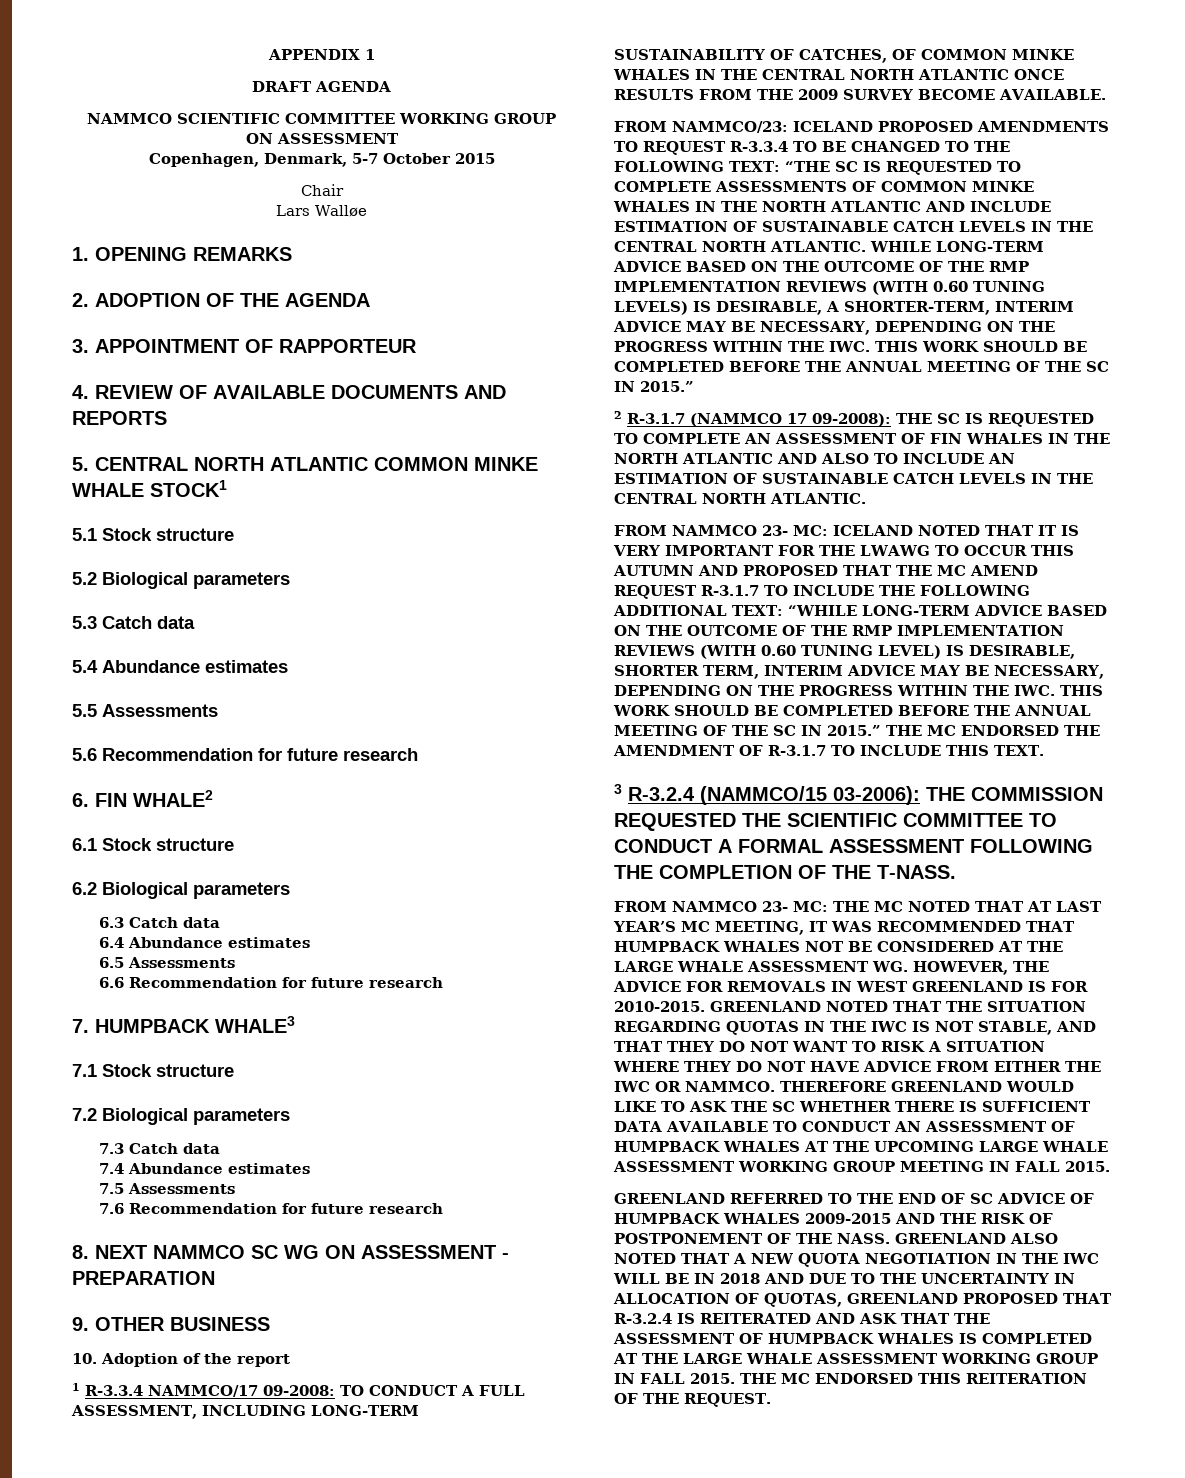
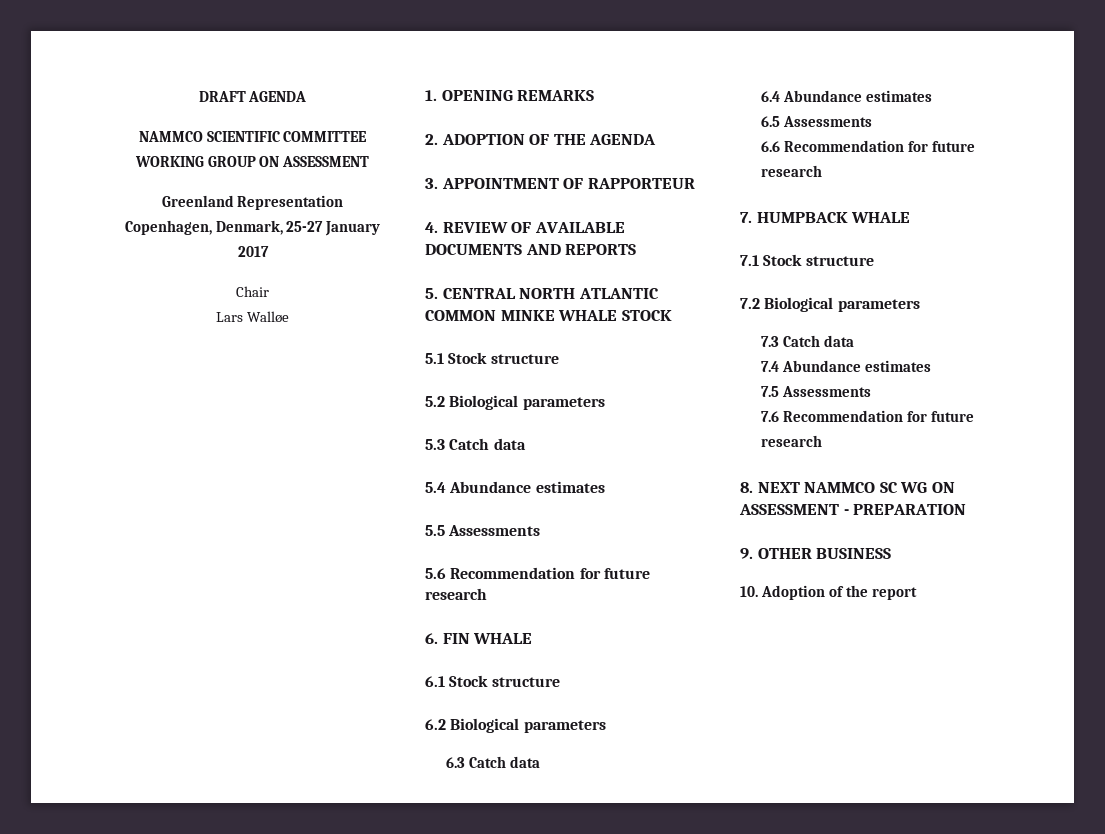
[267,49,375,60] APPENDIX 1 // -> (198, 96) none
(399, 138) none -> [161,195,344,210] // Greenland Representation
[351,153,495,164] 5-7 October 2015 -> [286,221,381,236] [237,246,269,257] 25-27 January 2017
[150,480,227,497] STOCK1 -> [621,310,672,321] STOCK
[133,790,213,807] WHALE2 -> [473,633,533,644] WHALE
[215,1016,295,1033] WHALE3 -> [851,212,911,223] WHALE
[72,1383,525,1397] [71,1405,419,1419] [614,49,1074,63] [613,69,1064,80] [614,89,1106,100] [614,121,1109,133] [614,141,1010,155] [614,161,1021,175] [614,181,1034,192] [613,201,1051,212] [614,221,1093,232] [614,241,1044,252] [613,261,1029,272] [614,281,1045,295] [614,301,1074,315] [613,321,1055,335] [614,341,1087,352] [614,361,1109,372] [614,381,694,392] [614,411,1094,427] [614,433,1110,444] [614,453,1015,464] [614,473,1093,484] [614,493,866,504] [614,525,1079,536] [613,545,1074,556] [613,565,1038,576] [614,585,1030,599] [613,605,1107,616] [614,625,1064,636] [614,645,1075,659] [614,665,1104,679] [614,685,1103,696] [613,705,1091,716] [614,725,1100,736] [613,745,1044,756] [614,784,1103,805] [614,813,1057,831] [614,839,1093,853] [614,865,956,879] [614,901,1102,912] [613,921,1075,935] [614,941,1063,952] [614,961,1049,975] [613,981,1088,992] [614,1001,1086,1012] [614,1021,1096,1035] [614,1041,1045,1052] [613,1061,1101,1072] [614,1081,1074,1092] [614,1101,1091,1112] [614,1121,1075,1132] [614,1141,1108,1152] [613,1161,1110,1172] [614,1193,1094,1204] [614,1213,1053,1224] [614,1233,1058,1244] [614,1253,1099,1267] [613,1273,1075,1284] [613,1293,1112,1307] [614,1313,990,1324] [613,1333,1092,1344] [613,1353,1098,1364] [614,1373,1087,1384] [614,1393,771,1407] // 1 R-3.3.4 NAMMCO/17 09-2008: TO CONDUCT A FULL ASSESSMENT, INCLUDING LONG-TERM SUSTAINABILITY OF CATCHES, OF COMMON MINKE WHALES IN THE CENTRAL NORTH ATLANTIC ONCE RESULTS FROM THE 2009 SURVEY BECOME AVAILABLE. // FROM NAMMCO/23: ICELAND PROPOSED AMENDMENTS TO REQUEST R-3.3.4 TO BE CHANGED TO THE FOLLOWING TEXT: “THE SC IS REQUESTED TO COMPLETE ASSESSMENTS OF COMMON MINKE WHALES IN THE NORTH ATLANTIC AND INCLUDE ESTIMATION OF SUSTAINABLE CATCH LEVELS IN THE CENTRAL NORTH ATLANTIC. WHILE LONG-TERM ADVICE BASED ON THE OUTCOME OF THE RMP IMPLEMENTATION REVIEWS (WITH 0.60 TUNING LEVELS) IS DESIRABLE, A SHORTER-TERM, INTERIM ADVICE MAY BE NECESSARY, DEPENDING ON THE PROGRESS WITHIN THE IWC. THIS WORK SHOULD BE COMPLETED BEFORE THE ANNUAL MEETING OF THE SC IN 2015.” // 2 R-3.1.7 (NAMMCO 17 09-2008): THE SC IS REQUESTED TO COMPLETE AN ASSESSMENT OF FIN WHALES IN THE NORTH ATLANTIC AND ALSO TO INCLUDE AN ESTIMATION OF SUSTAINABLE CATCH LEVELS IN THE CENTRAL NORTH ATLANTIC. // FROM NAMMCO 23- MC: ICELAND NOTED THAT IT IS VERY IMPORTANT FOR THE LWAWG TO OCCUR THIS AUTUMN AND PROPOSED THAT THE MC AMEND REQUEST R-3.1.7 TO INCLUDE THE FOLLOWING ADDITIONAL TEXT: “WHILE LONG-TERM ADVICE BASED ON THE OUTCOME OF THE RMP IMPLEMENTATION REVIEWS (WITH 0.60 TUNING LEVEL) IS DESIRABLE, SHORTER TERM, INTERIM ADVICE MAY BE NECESSARY, DEPENDING ON THE PROGRESS WITHIN THE IWC. THIS WORK SHOULD BE COMPLETED BEFORE THE ANNUAL MEETING OF THE SC IN 2015.” THE MC ENDORSED THE AMENDMENT OF R-3.1.7 TO INCLUDE THIS TEXT. // 3 R-3.2.4 (NAMMCO/15 03-2006): THE COMMISSION REQUESTED THE SCIENTIFIC COMMITTEE TO CONDUCT A FORMAL ASSESSMENT FOLLOWING THE COMPLETION OF THE T-NASS. // FROM NAMMCO 23- MC: THE MC NOTED THAT AT LAST YEAR’S MC MEETING, IT WAS RECOMMENDED THAT HUMPBACK WHALES NOT BE CONSIDERED AT THE LARGE WHALE ASSESSMENT WG. HOWEVER, THE ADVICE FOR REMOVALS IN WEST GREENLAND IS FOR 2010-2015. GREENLAND NOTED THAT THE SITUATION REGARDING QUOTAS IN THE IWC IS NOT STABLE, AND THAT THEY DO NOT WANT TO RISK A SITUATION WHERE THEY DO NOT HAVE ADVICE FROM EITHER THE IWC OR NAMMCO. THEREFORE GREENLAND WOULD LIKE TO ASK THE SC WHETHER THERE IS SUFFICIENT DATA AVAILABLE TO CONDUCT AN ASSESSMENT OF HUMPBACK WHALES AT THE UPCOMING LARGE WHALE ASSESSMENT WORKING GROUP MEETING IN FALL 2015. // GREENLAND REFERRED TO THE END OF SC ADVICE OF HUMPBACK WHALES 2009-2015 AND THE RISK OF POSTPONEMENT OF THE NASS. GREENLAND ALSO NOTED THAT A NEW QUOTA NEGOTIATION IN THE IWC WILL BE IN 2018 AND DUE TO THE UNCERTAINTY IN ALLOCATION OF QUOTAS, GREENLAND PROPOSED THAT R-3.2.4 IS REITERATED AND ASK THAT THE ASSESSMENT OF HUMPBACK WHALES IS COMPLETED AT THE LARGE WHALE ASSESSMENT WORKING GROUP IN FALL 2015. THE MC ENDORSED THIS REITERATION OF THE REQUEST. -> (917, 593) none

